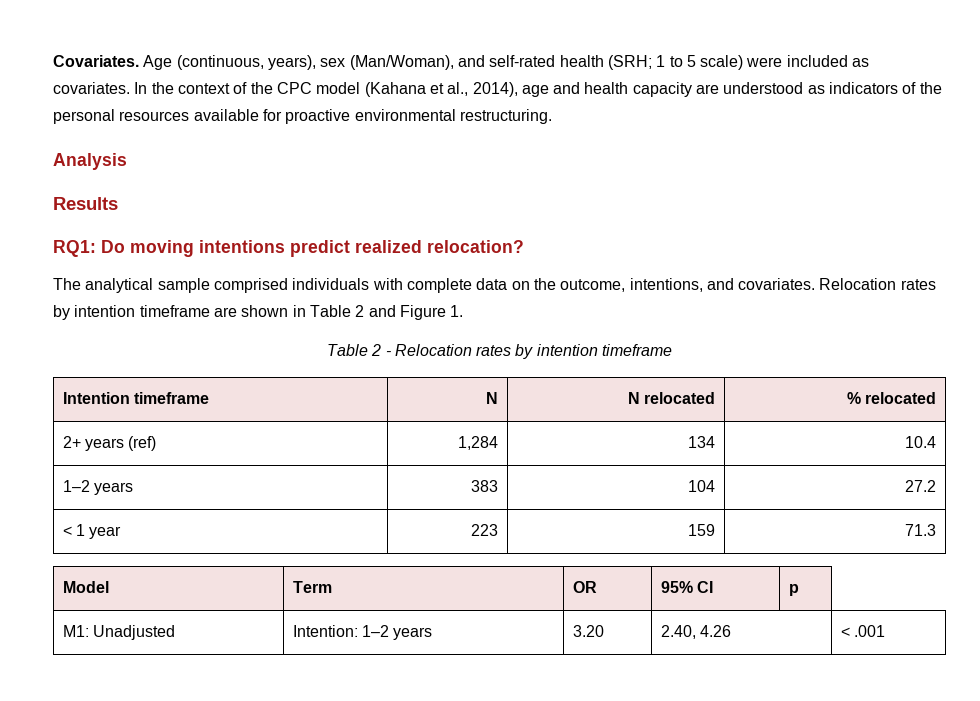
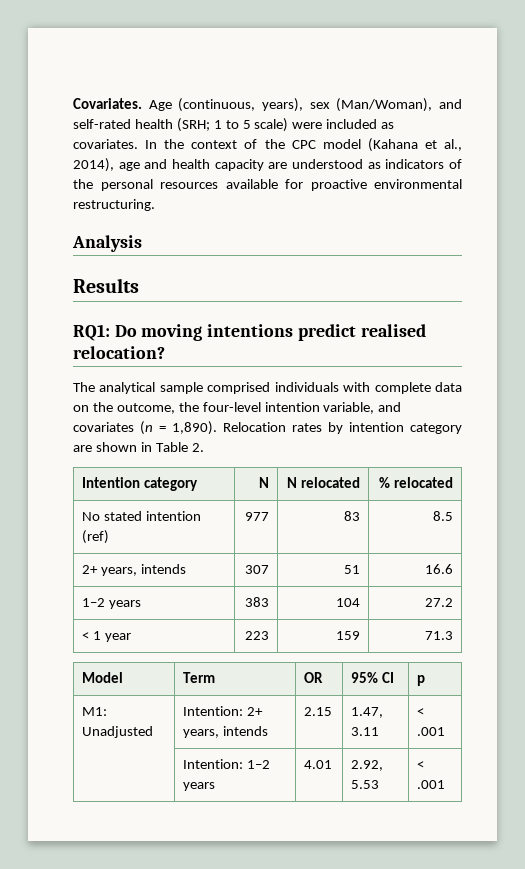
[355,240,422,253] realized -> [360,324,426,337] realised
[629,278,936,292] [53,305,210,320] intentions, and covariates. Relocation rates by intention timeframe -> [178,402,402,414] [73,421,462,435] the four-level intention variable, and covariates (n = 1,890). Relocation rates by intention category
[355,305,464,320] [326,344,673,359] 2 and Figure 1. // Table 2 - Relocation rates by intention timeframe -> [191,443,204,452] 2.
[133,392,209,404] timeframe -> [143,477,198,491] category
[62,436,157,451] [458,436,499,450] [688,436,716,448] [905,436,937,448] 2+ years (ref) | 1,284 | 134 | 10.4 -> [81,511,201,521] [81,530,109,544] [245,512,270,521] [344,511,361,521] [433,511,454,521] [81,564,186,576] [245,565,270,574] [344,565,361,574] [425,564,454,574] No stated intention (ref) | 977 | 83 | 8.5 // 2+ years, intends | 307 | 51 | 16.6
(175, 632) none -> [182,706,263,716] [182,726,268,738] [303,707,332,716] [350,707,383,718] [350,727,379,736] [416,708,424,716] [416,727,445,736] | Intention: 2+ years, intends | 2.15 | 1.47, 3.11 | < .001 //
[572,625,604,637] [660,625,731,639] 3.20 | 2.40, 4.26 -> [303,760,332,769] [350,760,383,771] [350,780,379,789] 4.01 | 2.92, 5.53

